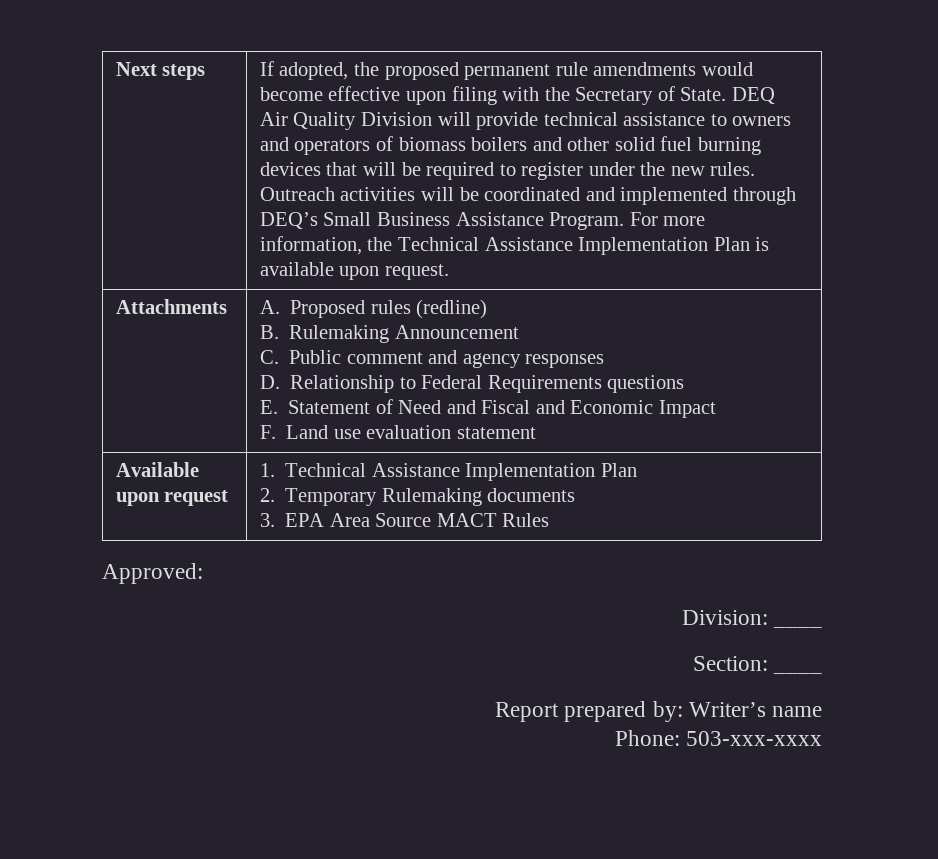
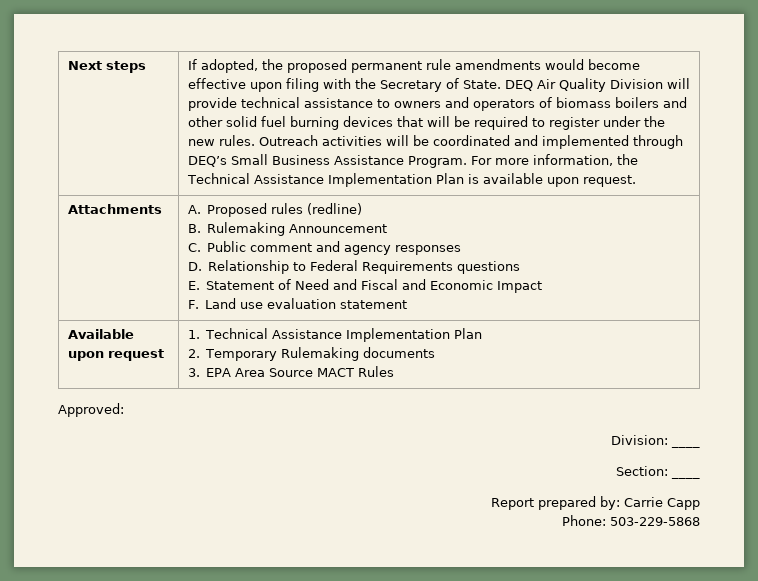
[688,702,822,717] Writer’s name -> [624,497,700,510] Carrie Capp
[686,731,822,746] 503-xxx-xxxx -> [610,517,700,526] 503-229-5868

